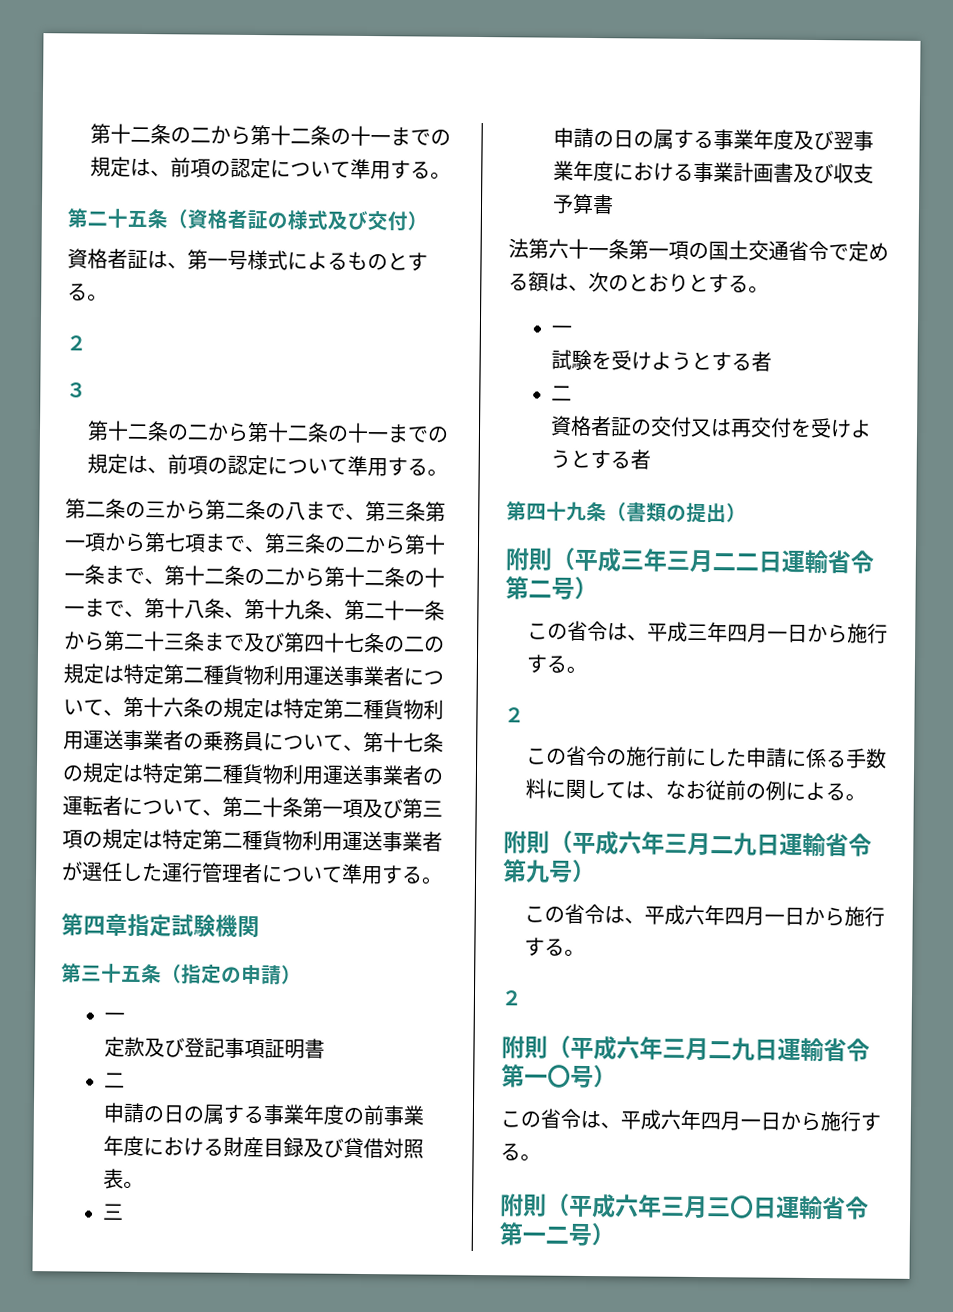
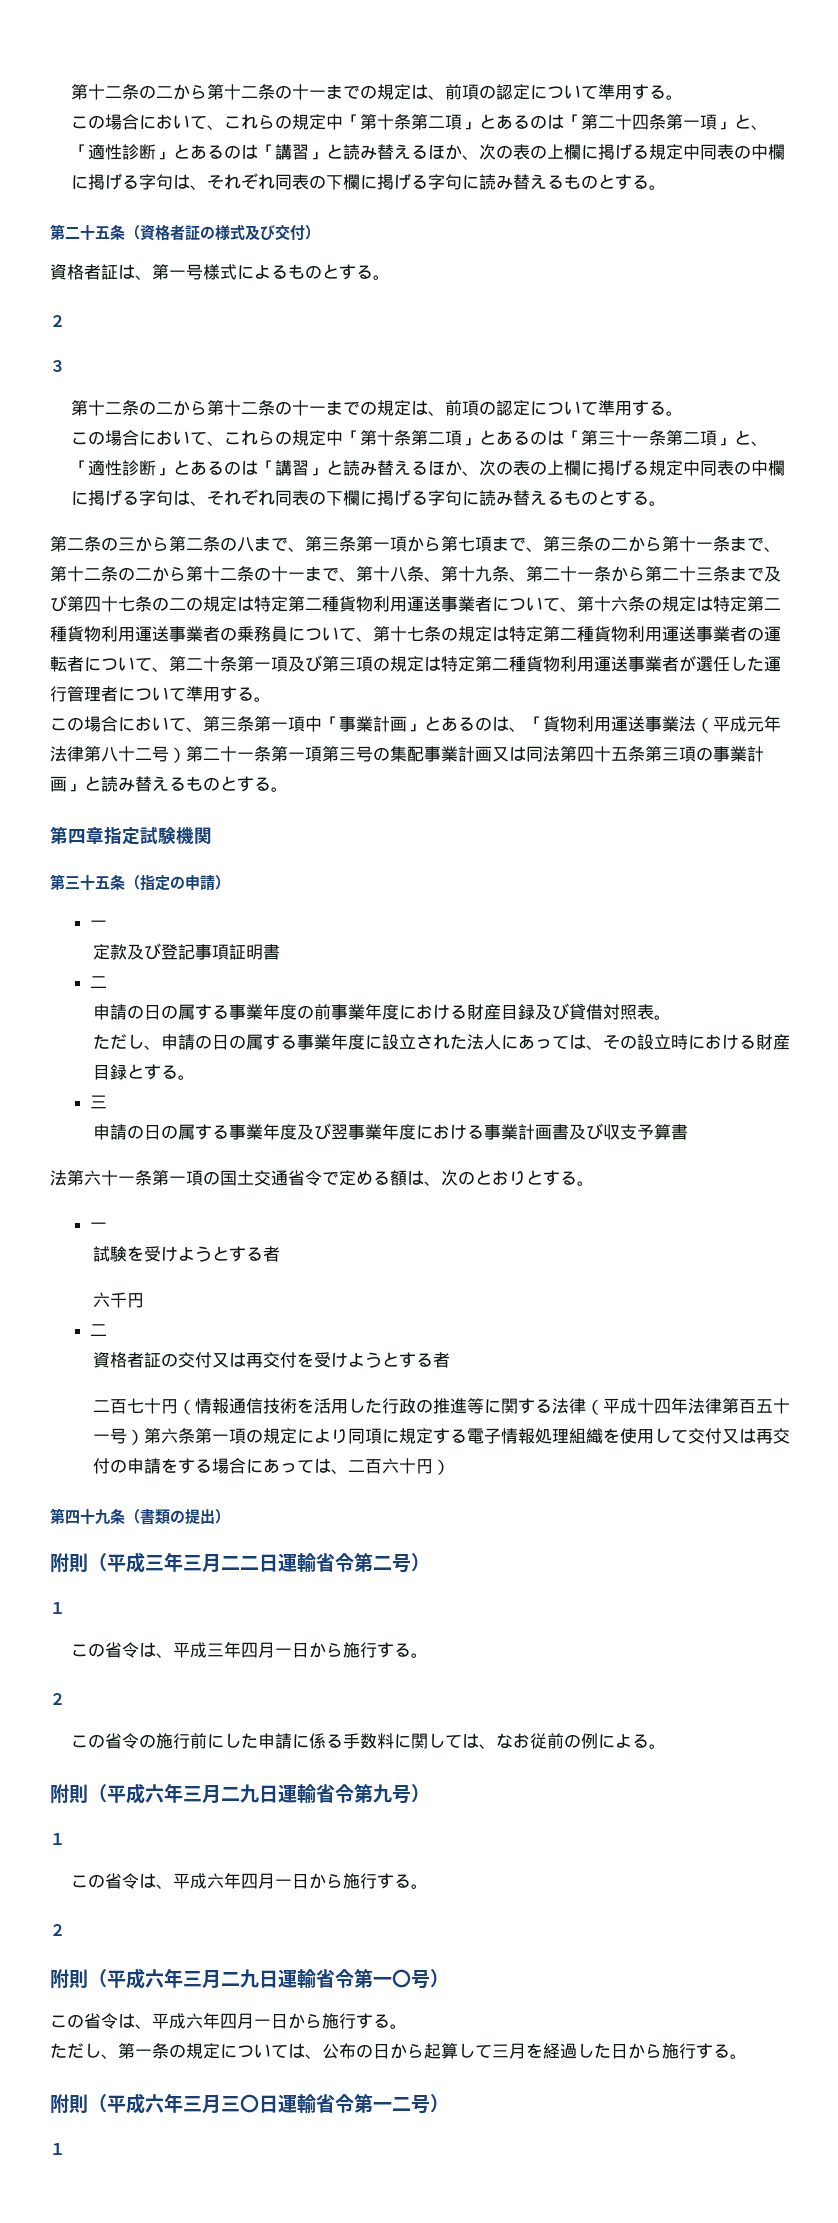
(452, 175) none -> [71,114,769,130] [71,143,786,160] [71,173,667,190] // この場合において、これらの規定中「第十条第二項」とあるのは「第二十四条第一項」と、「適性診断」とあるのは「講習」と読み替えるほか、次の表の上欄に掲げる規定中同表の中欄に掲げる字句は、それぞれ同表の下欄に掲げる字句に読み替えるものとする。
(449, 472) none -> [71,430,769,446] [71,459,786,476] [71,489,667,506] // この場合において、これらの規定中「第十条第二項」とあるのは「第三十一条第二項」と、「適性診断」とあるのは「講習」と読み替えるほか、次の表の上欄に掲げる規定中同表の中欄に掲げる字句は、それぞれ同表の下欄に掲げる字句に読み替えるものとする。
(443, 880) none -> [50,715,781,733] [50,746,764,763] [50,776,288,792] // この場合において、第三条第一項中「事業計画」とあるのは、「貨物利用運送事業法（平成元年法律第八十二号）第二十一条第一項第三号の集配事業計画又は同法第四十五条第三項の事業計画」と読み替えるものとする。
(145, 1185) none -> [92,1033,790,1050] [92,1064,195,1080] // ただし、申請の日の属する事業年度に設立された法人にあっては、その設立時における財産目録とする。
(773, 361) none -> [92,1292,144,1308] // 六千円
(652, 459) none -> [92,1397,790,1415] [92,1428,790,1445] [92,1458,450,1475] // 二百七十円（情報通信技術を活用した行政の推進等に関する法律（平成十四年法律第百五十一号）第六条第一項の規定により同項に規定する電子情報処理組織を使用して交付又は再交付の申請をする場合にあっては、二百六十円）
(598, 588) none -> [50,1602,65,1614] // １
(596, 871) none -> [50,1833,65,1845] // １
(541, 1157) none -> [50,2043,747,2059] // ただし、第一条の規定については、公布の日から起算して三月を経過した日から施行する。
(615, 1235) none -> [50,2143,65,2155] // １

